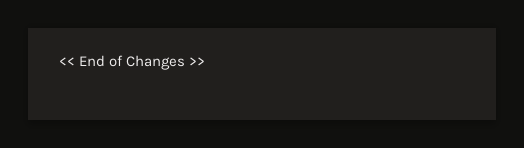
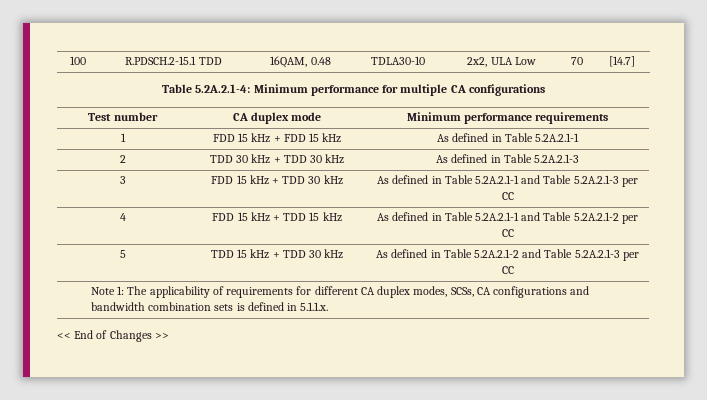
(59, 61) none -> [69,56,86,65] [125,56,222,65] [270,56,331,68] [371,56,425,65] [467,57,536,67] [570,57,583,65] [609,56,635,67] [162,84,545,96] [88,112,158,121] [232,112,322,124] [406,112,609,124] [120,133,126,142] [212,133,342,143] [437,133,579,142] [119,155,126,163] [209,154,345,164] [436,154,579,163] [119,176,126,184] [211,175,343,185] [377,175,638,187] [501,192,514,200] [119,213,126,221] [212,212,342,222] [377,212,638,224] [501,229,514,237] [119,250,126,258] [210,249,344,259] [376,249,639,261] [501,266,514,274] [90,286,590,298] [90,302,329,311] 100 | R.PDSCH.2-15.1 TDD | 16QAM, 0.48 | TDLA30-10 | 2x2, ULA Low | 70 | [14.7] // Table 5.2A.2.1-4: Minimum performance for multiple CA configurations // Test number | CA duplex mode | Minimum performance requirements // 1 | FDD 15 kHz + FDD 15 kHz | As defined in Table 5.2A.2.1-1 // 2 | TDD 30 kHz + TDD 30 kHz | As defined in Table 5.2A.2.1-3 // 3 | FDD 15 kHz + TDD 30 kHz | As defined in Table 5.2A.2.1-1 and Table 5.2A.2.1-3 per CC // 4 | FDD 15 kHz + TDD 15 kHz | As defined in Table 5.2A.2.1-1 and Table 5.2A.2.1-2 per CC // 5 | TDD 15 kHz + TDD 30 kHz | As defined in Table 5.2A.2.1-2 and Table 5.2A.2.1-3 per CC // Note 1: The applicability of requirements for different CA duplex modes, SCSs, CA configurations and bandwidth combination sets is defined in 5.1.1.x. //

